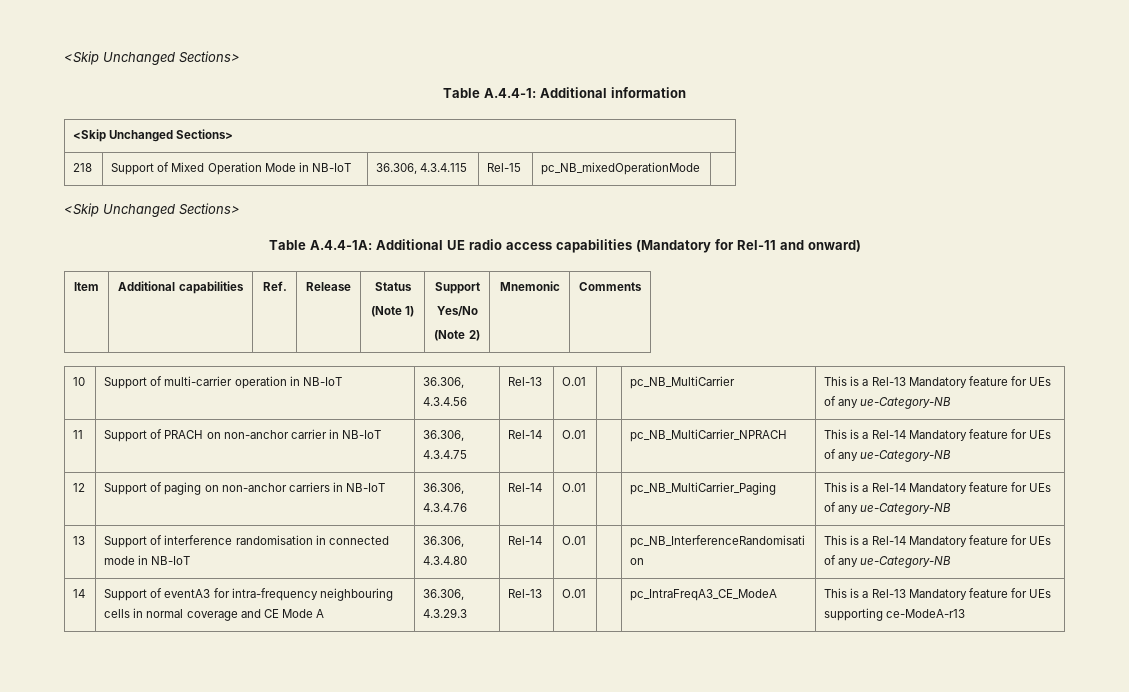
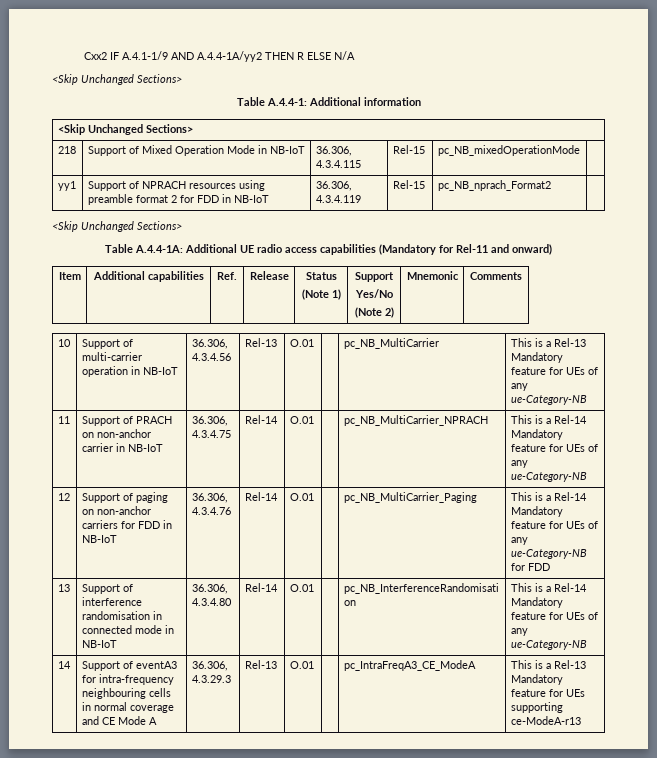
(64, 58) none -> [84,51,356,62] Cxx2 IF A.4.1-1/9 AND A.4.4-1A/yy2 THEN R ELSE N/A //
(701, 168) none -> [57,181,76,191] [87,180,265,191] [87,194,269,205] [315,181,352,191] [315,195,361,203] [392,180,425,189] [437,180,551,191] // yy1 | Support of NPRACH resources using preamble format 2 for FDD in NB-IoT | 36.306, 4.3.4.119 | Rel-15 | pc_NB_nprach_Format2 |
(330, 487) none -> [120,521,160,529] for FDD
(952, 509) none -> [510,563,550,571] for FDD

